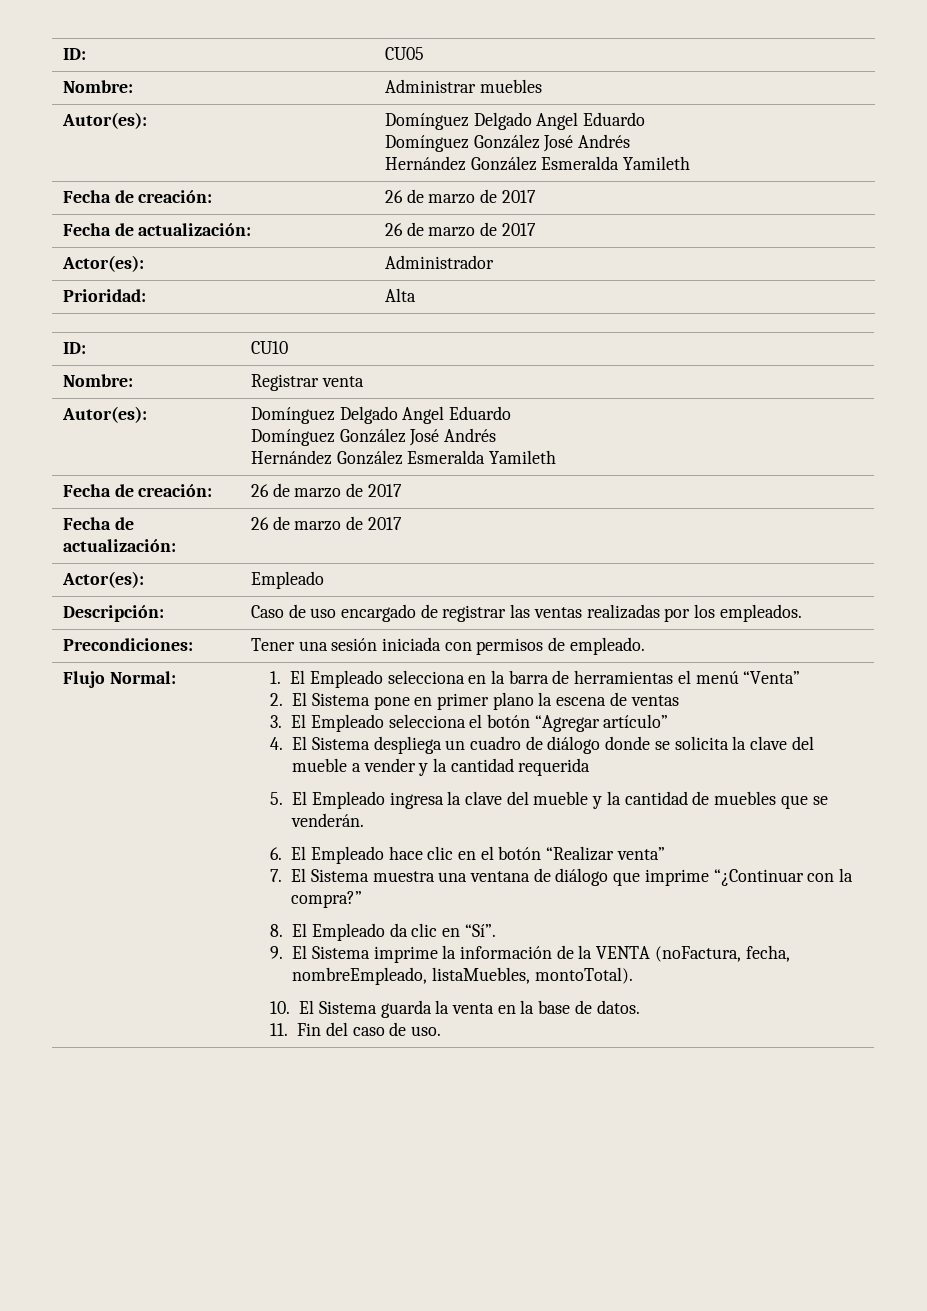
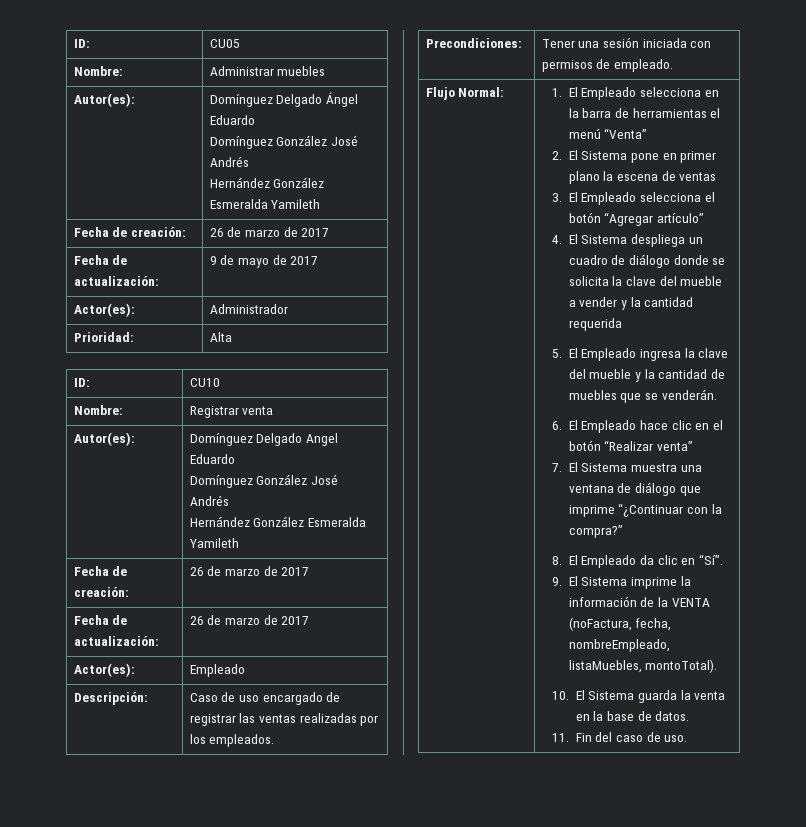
[536,112,579,130] Angel -> [326,92,359,107] Ángel
[384,222,476,237] 26 de marzo -> [209,255,270,268] 9 de mayo

